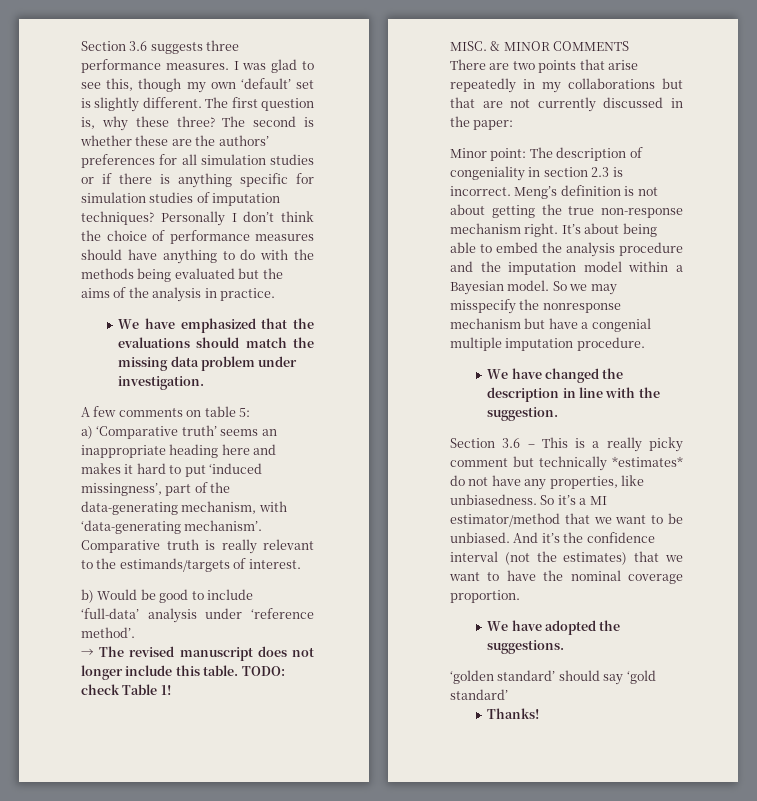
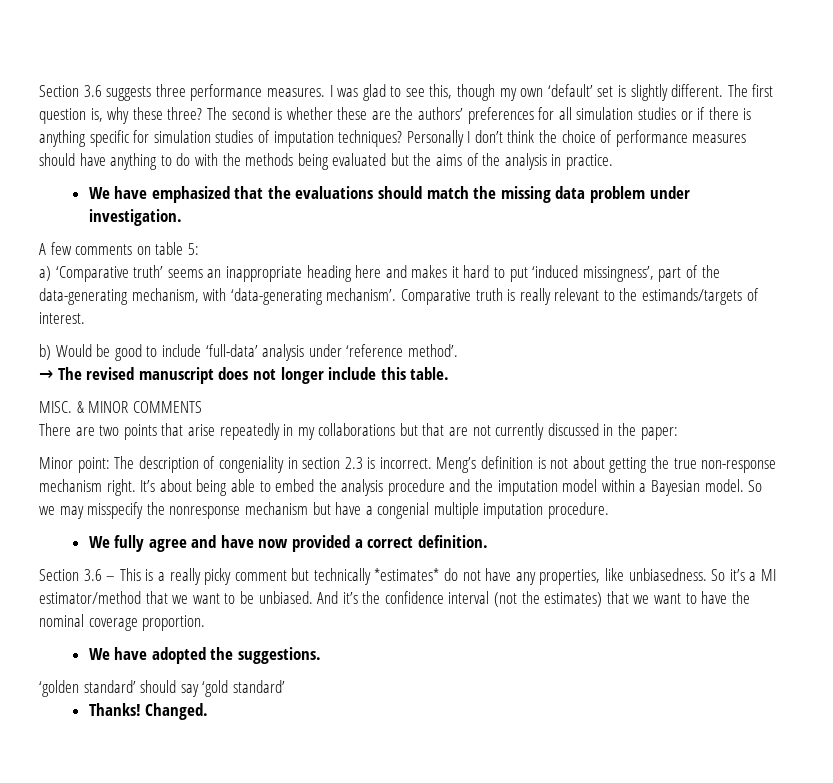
[241,666,285,676] [81,684,171,695] TODO: check Table 1! -> (450, 373) none
[511,368,624,383] [487,387,660,402] [487,407,559,421] have changed the description in line with the suggestion. -> [114,535,488,552] fully agree and have now provided a correct definition.
(540, 713) none -> [145,703,209,720] Changed.

